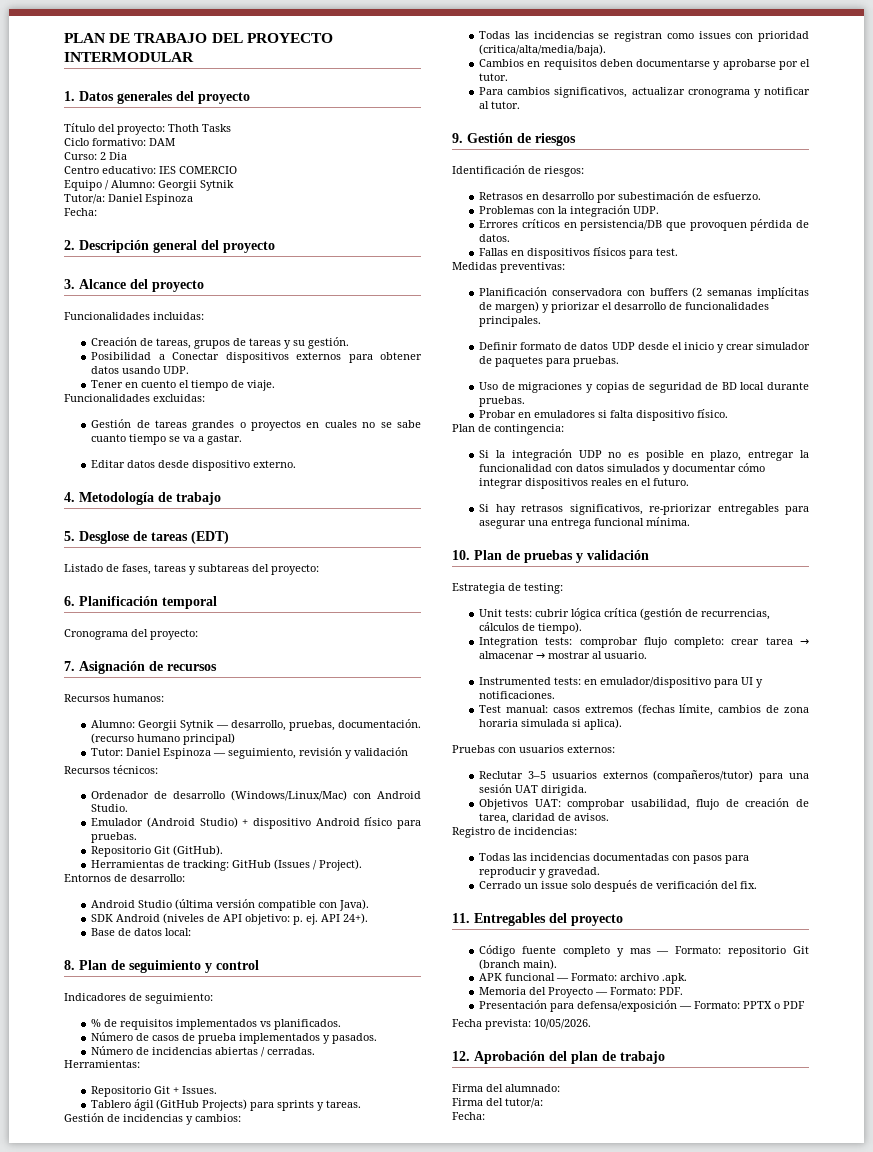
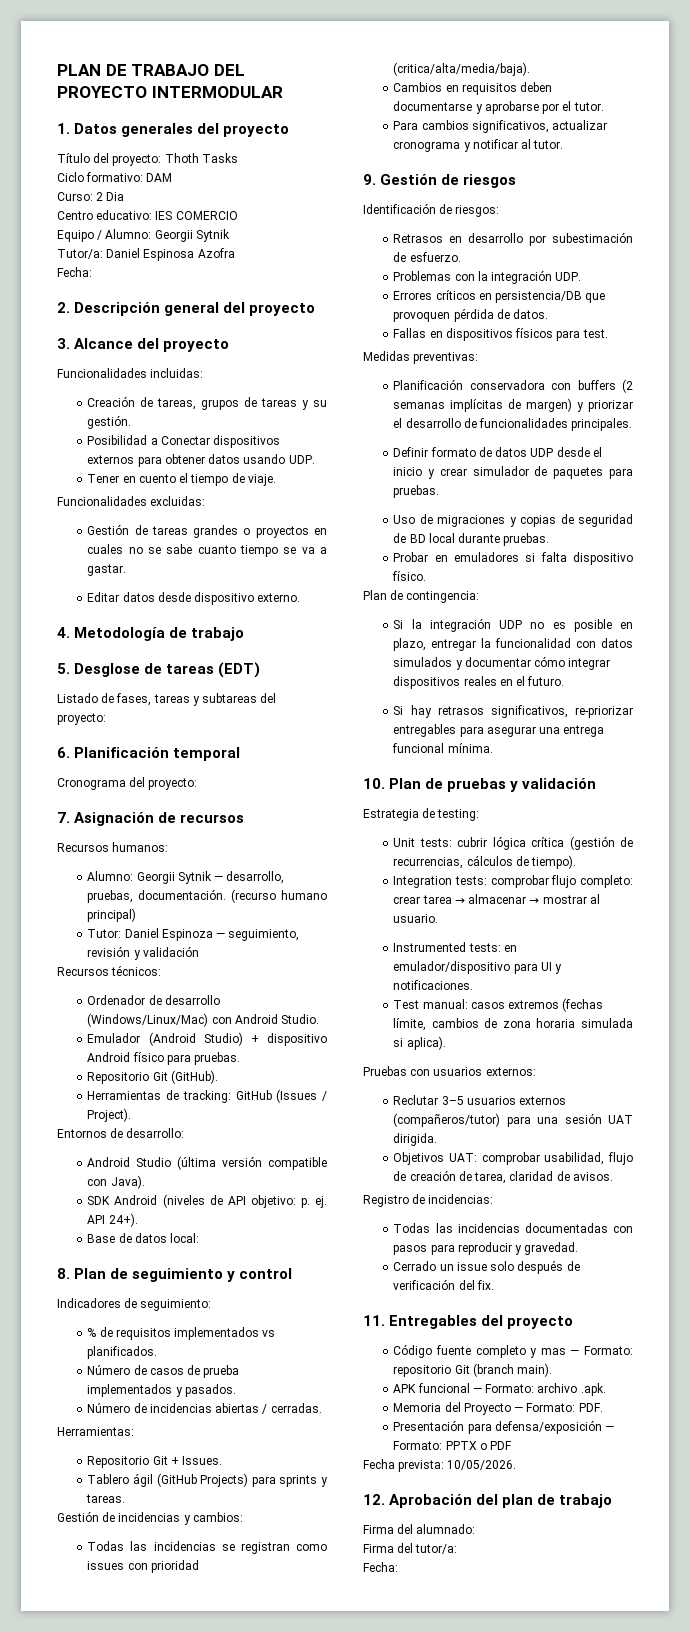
[145,194,193,205] Espinoza -> [143,248,235,261] Espinosa Azofra

